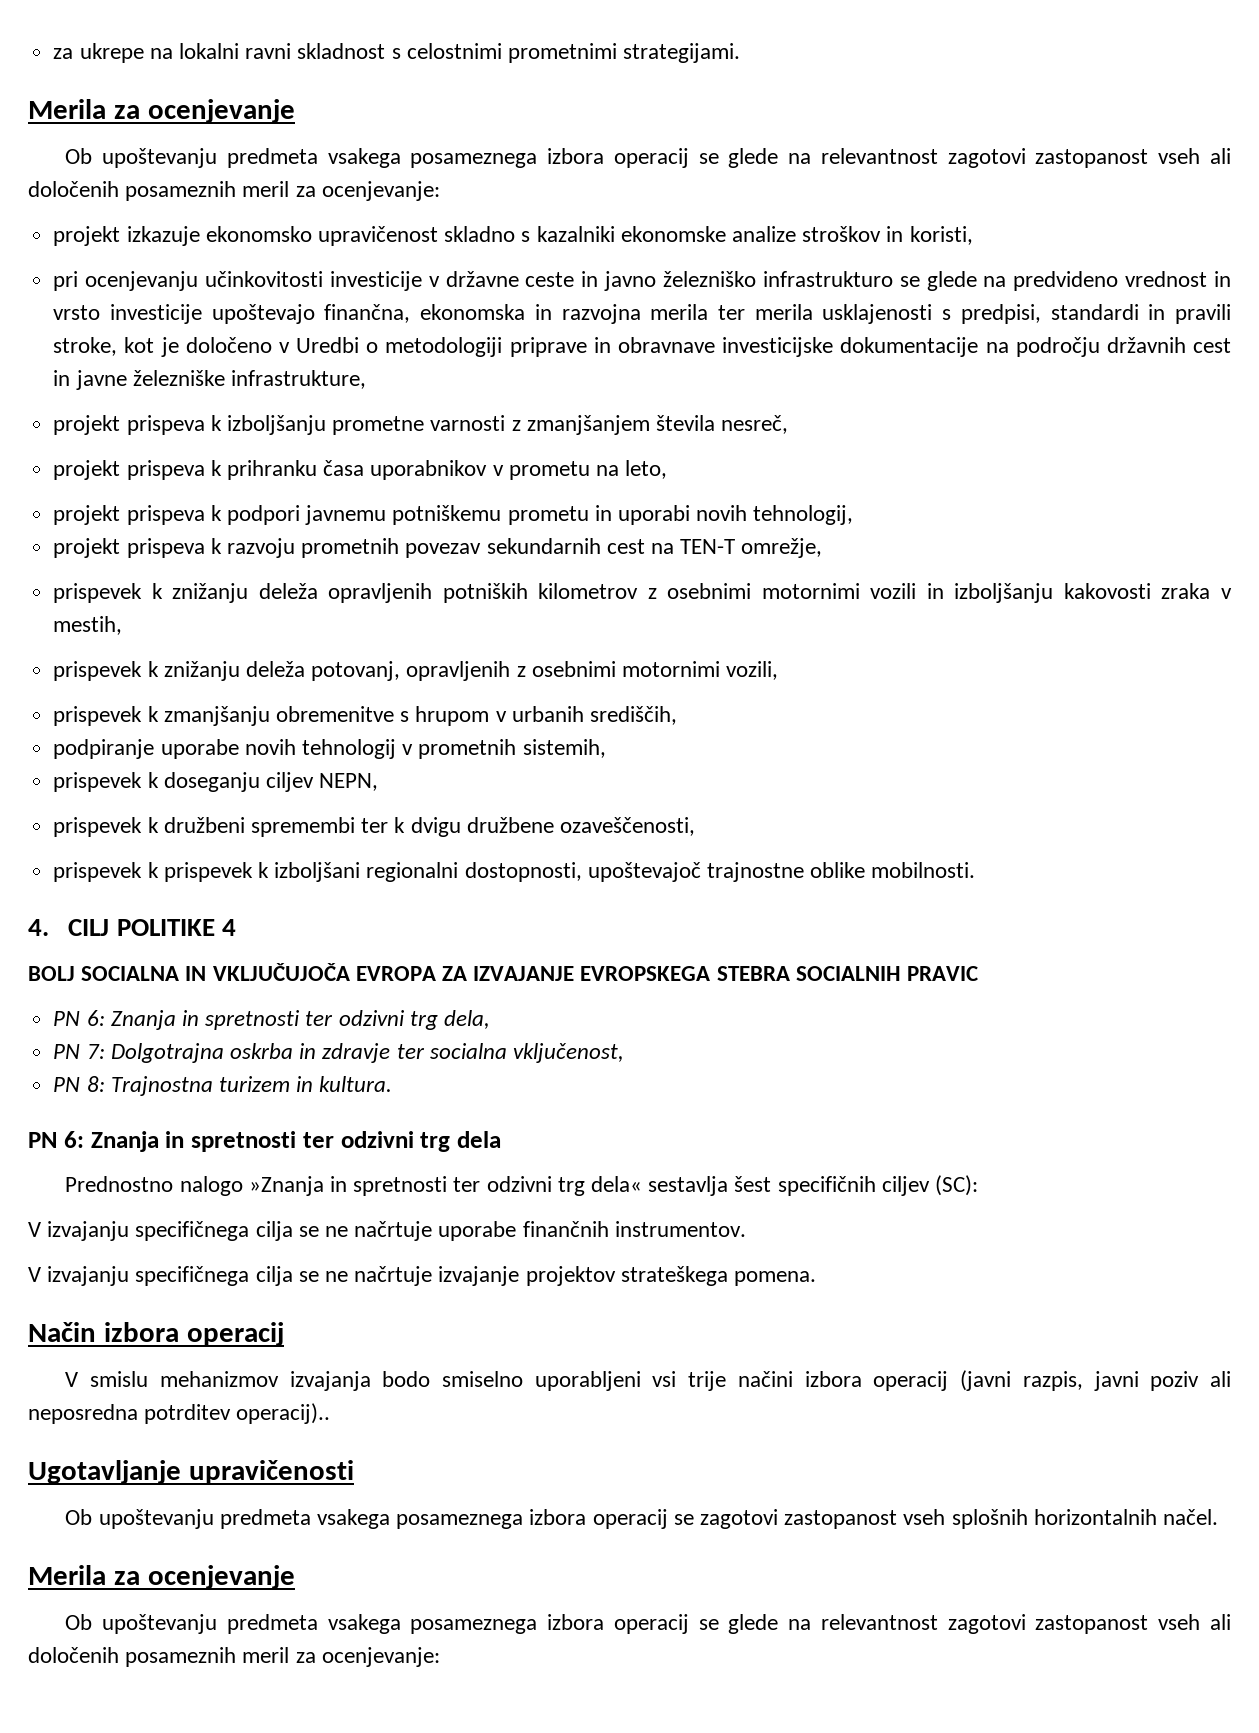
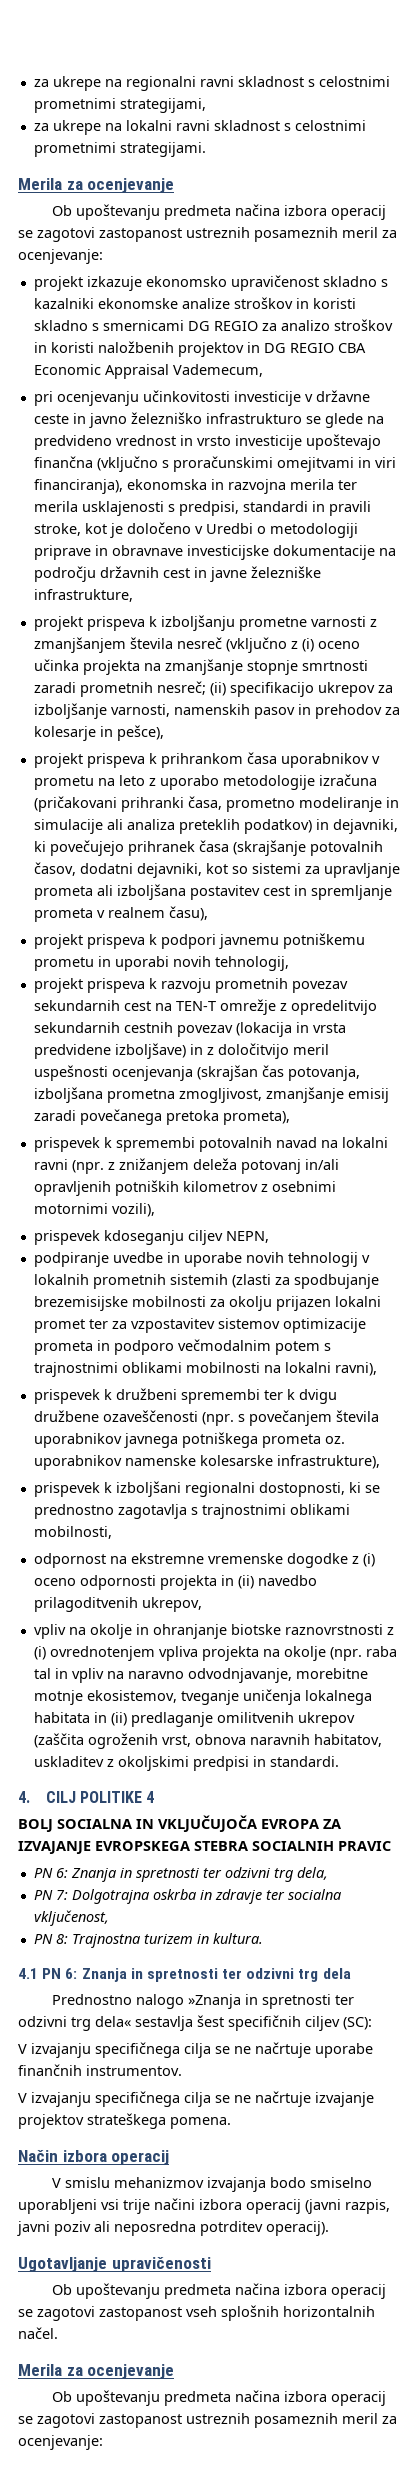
[53,43,173,63] za ukrepe na -> [33,76,390,91] [33,98,206,113] [33,120,122,135] za ukrepe na regionalni ravni skladnost s celostnimi prometnimi strategijami, // za ukrepe na
[327,148,1231,168] [28,181,119,197] vsakega posameznega izbora operacij se glede na relevantnost zagotovi zastopanost vseh ali določenih -> [234,204,386,220] [18,227,250,242] načina izbora operacij se zagotovi zastopanost ustreznih
[909,226,973,245] koristi, -> [312,298,356,309] [33,319,393,331] [33,341,366,357] [33,364,263,379] koristi skladno s smernicami DG REGIO za analizo stroškov in koristi naložbenih projektov in DG REGIO CBA Economic Appraisal Vademecum,
[324,304,411,323] finančna, -> [33,456,396,472] [33,479,123,494] finančna (vključno s proračunskimi omejitvami in viri financiranja),
[721,415,789,434] [53,460,317,480] nesreč, // projekt prispeva k prihranku -> [176,637,360,653] [33,659,368,675] [33,681,393,697] [33,703,400,719] [33,725,164,741] [33,753,243,768] nesreč (vključno z (i) oceno učinka projekta na zmanjšanje stopnje smrtnosti zaradi prometnih nesreč; (ii) specifikacijo ukrepov za izboljšanje varnosti, namenskih pasov in prehodov za kolesarje in pešce), // projekt prispeva k prihrankom
[625,460,668,479] leto, -> [118,774,377,790] [33,796,399,812] [33,819,398,834] [33,840,383,856] [33,862,400,878] [33,884,392,900] [33,906,208,922] leto z uporabo metodologije izračuna (pričakovani prihranki časa, prometno modeliranje in simulacije ali analiza preteklih podatkov) in dejavniki, ki povečujejo prihranek časa (skrajšanje potovalnih časov, dodatni dejavniki, kot so sistemi za upravljanje prometa ali izboljšana postavitev cest in spremljanje prometa v realnem času),
[741,538,823,558] [53,583,318,603] omrežje, // prispevek k znižanju deleža -> [219,999,377,1015] [33,1022,346,1037] [33,1043,329,1059] [33,1065,360,1081] [33,1087,389,1103] [33,1109,290,1125] [33,1137,388,1152] [33,1158,339,1174] omrežje z opredelitvijo sekundarnih cestnih povezav (lokacija in vrsta predvidene izboljšave) in z določitvijo meril uspešnosti ocenjevanja (skrajšan čas potovanja, izboljšana prometna zmogljivost, zmanjšanje emisij zaradi povečanega pretoka prometa), // prispevek k spremembi potovalnih navad na lokalni ravni (npr. z znižanjem deleža potovanj in/ali
[870,583,1232,603] [53,616,123,635] [53,661,779,681] [53,706,677,726] vozili in izboljšanju kakovosti zraka v mestih, // prispevek k znižanju deleža potovanj, opravljenih z osebnimi motornimi vozili, // prispevek k zmanjšanju obremenitve s hrupom v urbanih središčih, -> [111,1203,155,1217] [33,1230,269,1245] vozili), // prispevek kdoseganju ciljev NEPN,
(155, 749) none -> [112,1252,180,1263] uvedbe in
[418,739,606,759] [53,772,379,792] prometnih sistemih, // prispevek k doseganju ciljev NEPN, -> [33,1274,379,1289] [33,1296,381,1311] [33,1318,366,1333] [33,1339,331,1355] [33,1362,377,1377] lokalnih prometnih sistemih (zlasti za spodbujanje brezemisijske mobilnosti za okolju prijazen lokalni promet ter za vzpostavitev sistemov optimizacije prometa in podporo večmodalnim potem s trajnostnimi oblikami mobilnosti na lokalni ravni),
[559,817,695,836] [53,862,269,882] ozaveščenosti, // prispevek k prispevek k -> [102,1410,379,1426] [33,1432,345,1448] [33,1455,380,1470] [33,1482,112,1497] ozaveščenosti (npr. s povečanjem števila uporabnikov javnega potniškega prometa oz. uporabnikov namenske kolesarske infrastrukture), // prispevek k
[587,862,976,882] upoštevajoč trajnostne oblike mobilnosti. -> [348,1482,380,1493] [33,1504,350,1519] [33,1526,112,1539] [33,1553,375,1568] [33,1575,317,1590] [33,1597,202,1612] [33,1624,394,1639] [33,1646,397,1661] [33,1668,368,1683] [33,1689,372,1705] [33,1712,355,1727] [33,1733,382,1749] [33,1756,339,1771] ki se prednostno zagotavlja s trajnostnimi oblikami mobilnosti, // odpornost na ekstremne vremenske dogodke z (i) oceno odpornosti projekta in (ii) navedbo prilagoditvenih ukrepov, // vpliv na okolje in ohranjanje biotske raznovrstnosti z (i) ovrednotenjem vpliva projekta na okolje (npr. raba tal in vpliv na naravno odvodnjavanje, morebitne motnje ekosistemov, tveganje uničenja lokalnega habitata in (ii) predlaganje omilitvenih ukrepov (zaščita ogroženih vrst, obnova naravnih habitatov, uskladitev z okoljskimi predpisi in standardi.
(393, 1084) none -> [18,1968,38,1979] 4.1
[236,1403,331,1424] operacij).. -> [266,2221,329,2236] operacij).
[317,1509,524,1529] vsakega posameznega -> [234,2283,280,2295] načina
[327,1614,1231,1634] [28,1647,119,1663] vsakega posameznega izbora operacij se glede na relevantnost zagotovi zastopanost vseh ali določenih -> [234,2390,386,2406] [18,2413,250,2428] načina izbora operacij se zagotovi zastopanost ustreznih

